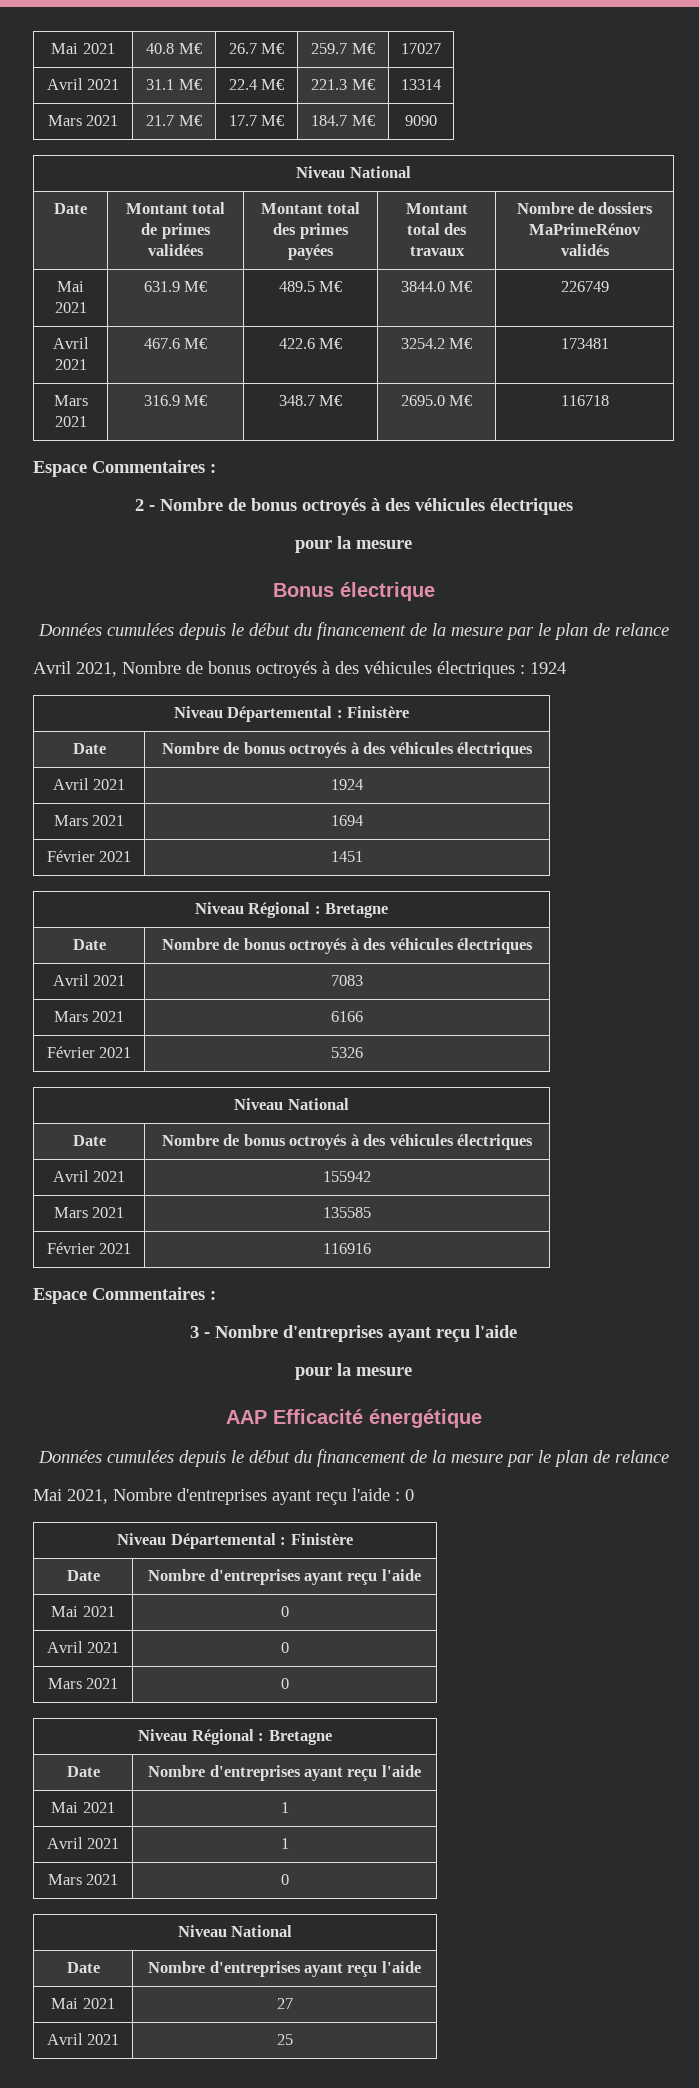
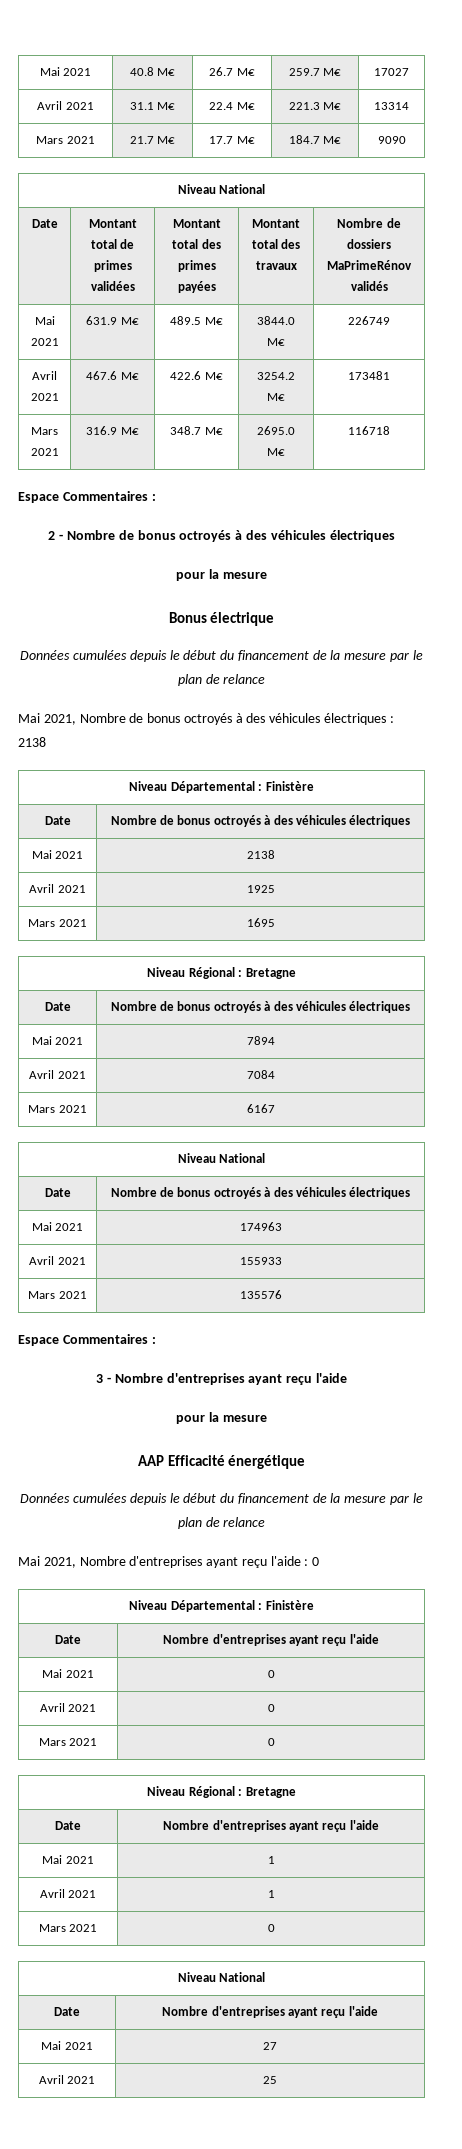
[33,661,71,674] Avril -> [18,713,40,723] Mai
[530,662,566,674] 1924 -> [18,737,46,747] 2138
[52,778,126,790] [331,779,363,790] [53,815,125,826] [331,815,363,826] [46,850,132,862] [331,851,363,862] // Avril 2021 | 1924 // Mars 2021 | 1694 // Février 2021 | 1451 -> [31,850,84,859] [246,850,275,859] [29,884,86,893] [246,885,275,893] [28,919,87,927] [246,918,275,927] // Mai 2021 | 2138 // Avril 2021 | 1925 // Mars 2021 | 1695
[52,974,126,986] [331,975,363,986] [53,1011,125,1022] [331,1011,363,1022] [46,1046,132,1058] [331,1047,363,1058] // Avril 2021 | 7083 // Mars 2021 | 6166 // Février 2021 | 5326 -> [31,1036,84,1045] [246,1036,275,1045] [29,1070,86,1079] [246,1070,275,1079] [28,1105,87,1113] [246,1104,275,1113] // Mai 2021 | 7894 // Avril 2021 | 7084 // Mars 2021 | 6167
[52,1170,126,1182] [323,1171,371,1182] [53,1207,125,1218] [323,1207,371,1218] [46,1242,132,1254] [323,1243,371,1254] // Avril 2021 | 155942 // Mars 2021 | 135585 // Février 2021 | 116916 -> [31,1222,84,1231] [239,1222,282,1231] [29,1256,86,1265] [239,1257,282,1265] [28,1291,87,1299] [239,1290,282,1299] // Mai 2021 | 174963 // Avril 2021 | 155933 // Mars 2021 | 135576

